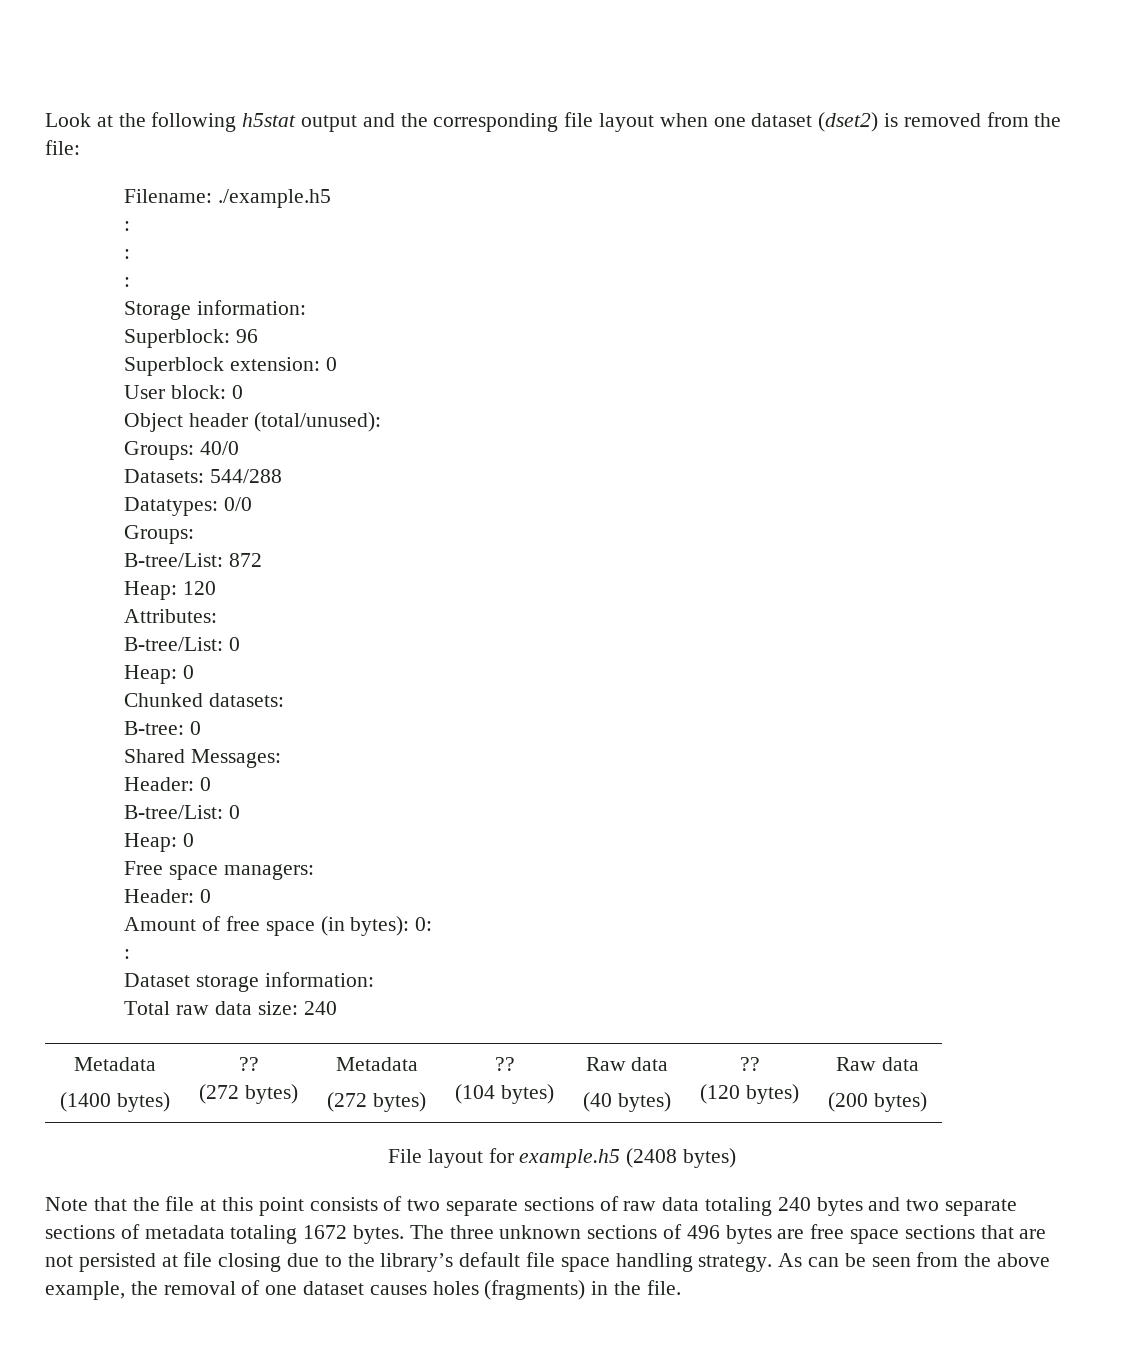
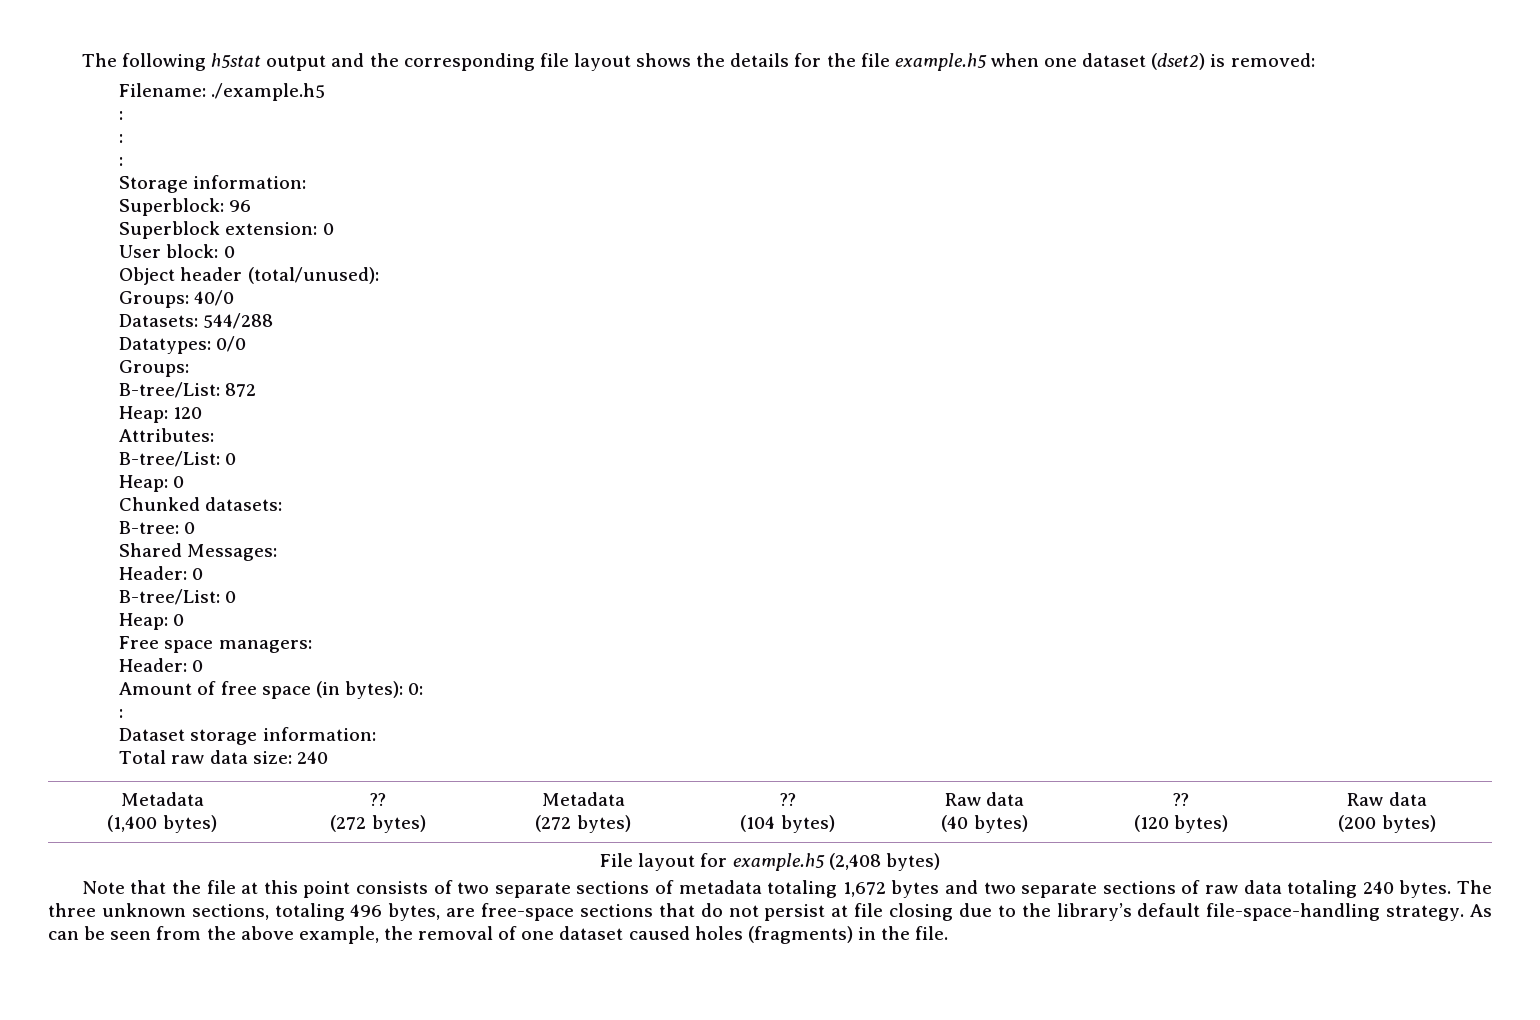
[45,113,146,127] Look at the -> [81,53,117,67] The
(655, 122) none -> [636,53,987,71] shows the details for the file example.h5
[903,112,1062,127] [45,140,80,155] removed from the file: -> [1230,53,1315,67] removed:
[60,1092,112,1112] (1400 -> [107,815,158,832] (1,400
[626,1148,678,1168] (2408 -> [828,853,881,870] (2,408
[623,1197,811,1216] raw data totaling 240 -> [678,880,886,898] metadata totaling 1,672
[144,1224,1047,1244] [45,1253,156,1272] metadata totaling 1672 bytes. The three unknown sections of 496 bytes are free space sections that are not persisted -> [1205,880,1492,898] [48,903,826,921] raw data totaling 240 bytes. The three unknown sections, totaling 496 bytes, are free-space sections that do not persist
[526,1252,693,1272] file space handling -> [1206,903,1381,921] file-space-handling
[369,1285,427,1295] causes -> [628,926,690,940] caused

